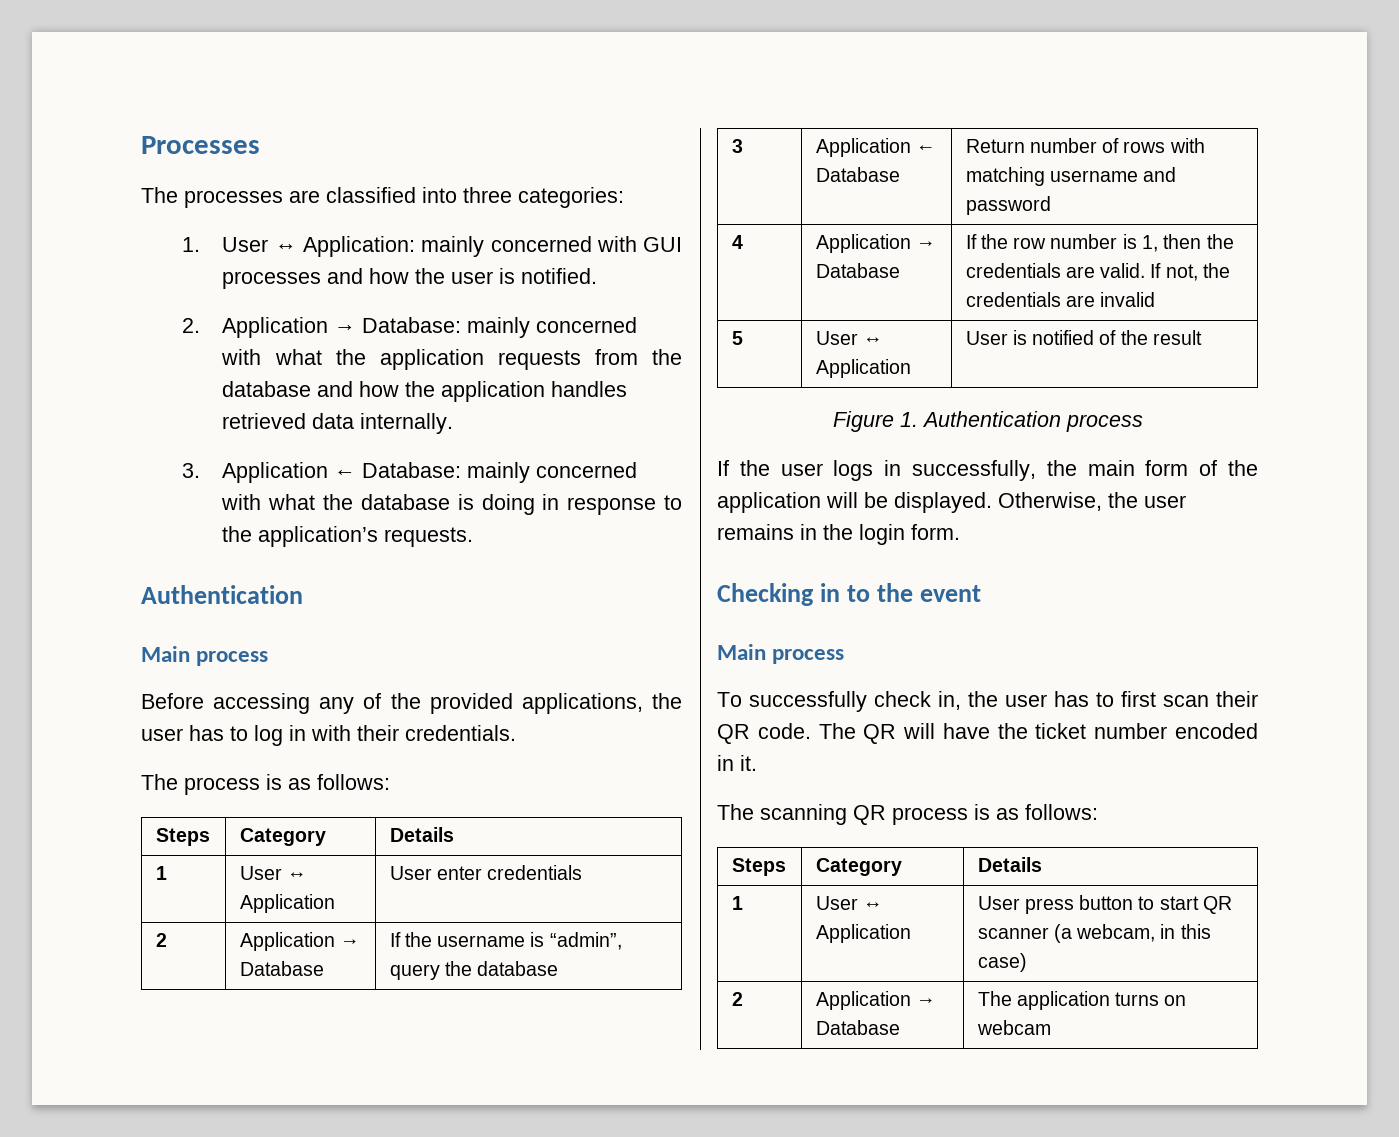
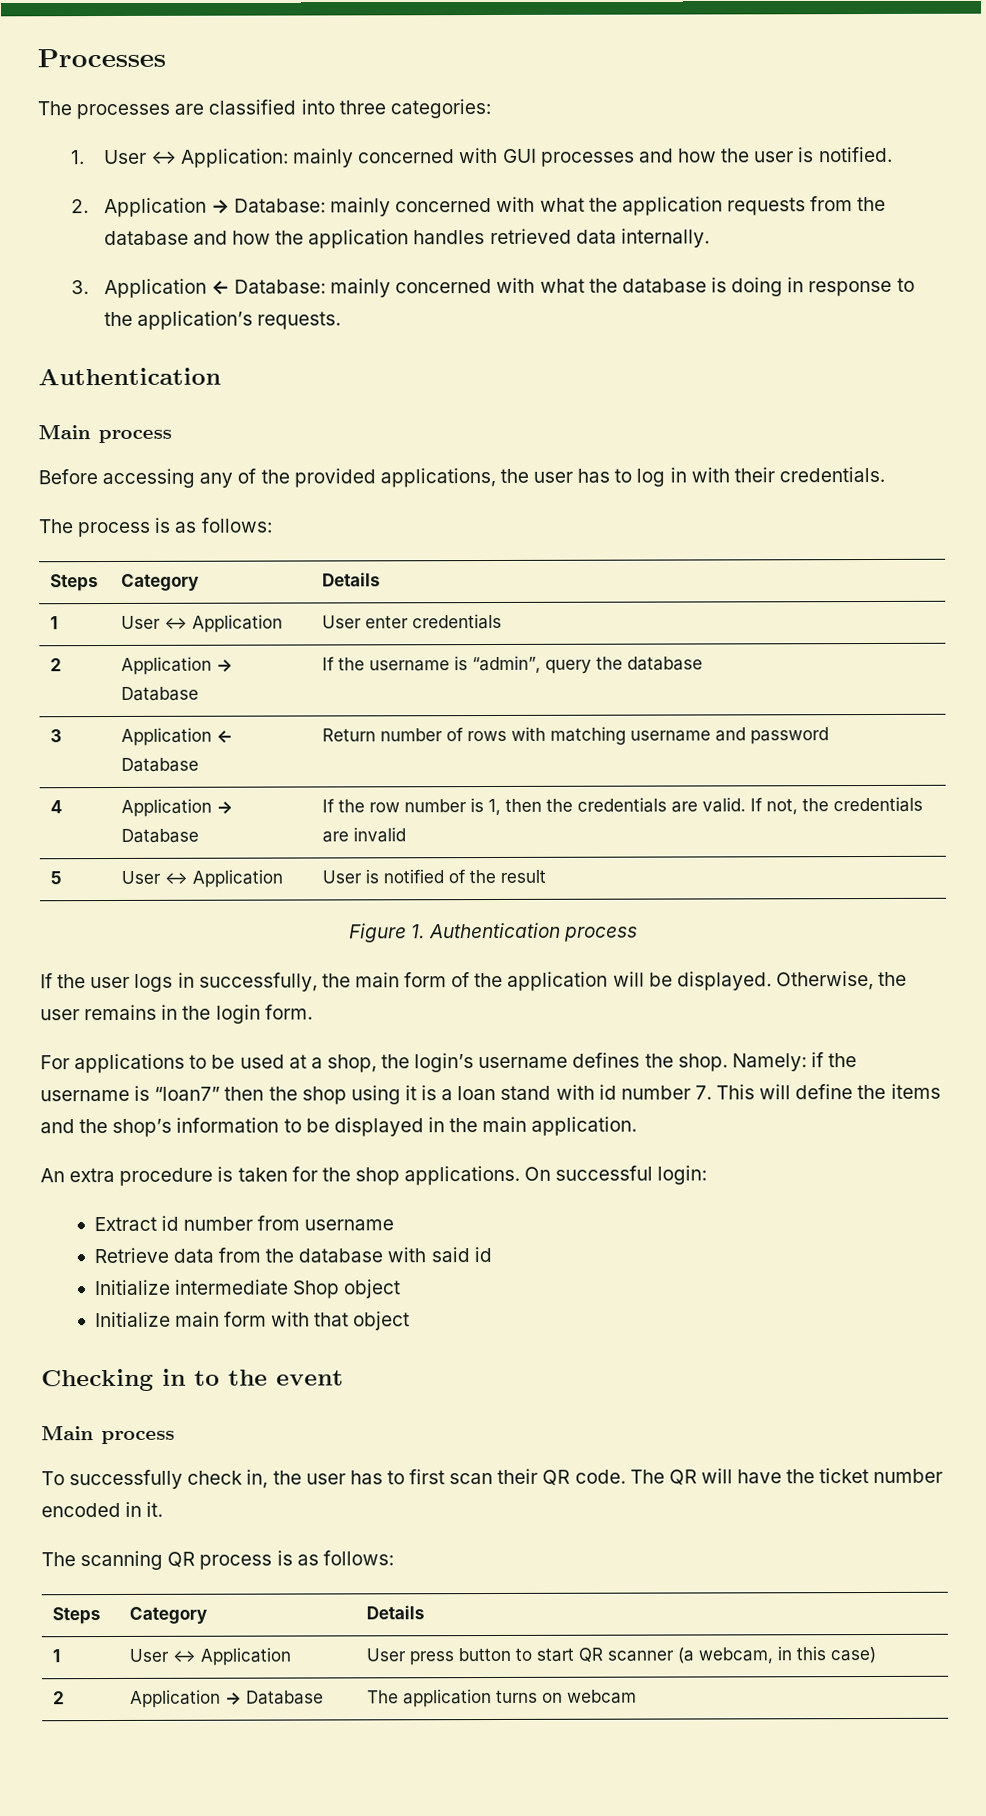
(960, 532) none -> [40,1052,858,1074] [40,1083,941,1105] [40,1116,638,1137] [40,1165,708,1186] [93,1215,395,1232] [93,1247,492,1264] [93,1279,402,1299] [94,1311,411,1331] // For applications to be used at a shop, the login’s username defines the shop. Namely: if the username is “loan7” then the shop using it is a loan stand with id number 7. This will define the items and the shop’s information to be displayed in the main application. // An extra procedure is taken for the shop applications. On successful login: // Extract id number from username // Retrieve data from the database with said id // Initialize intermediate Shop object // Initialize main form with that object

